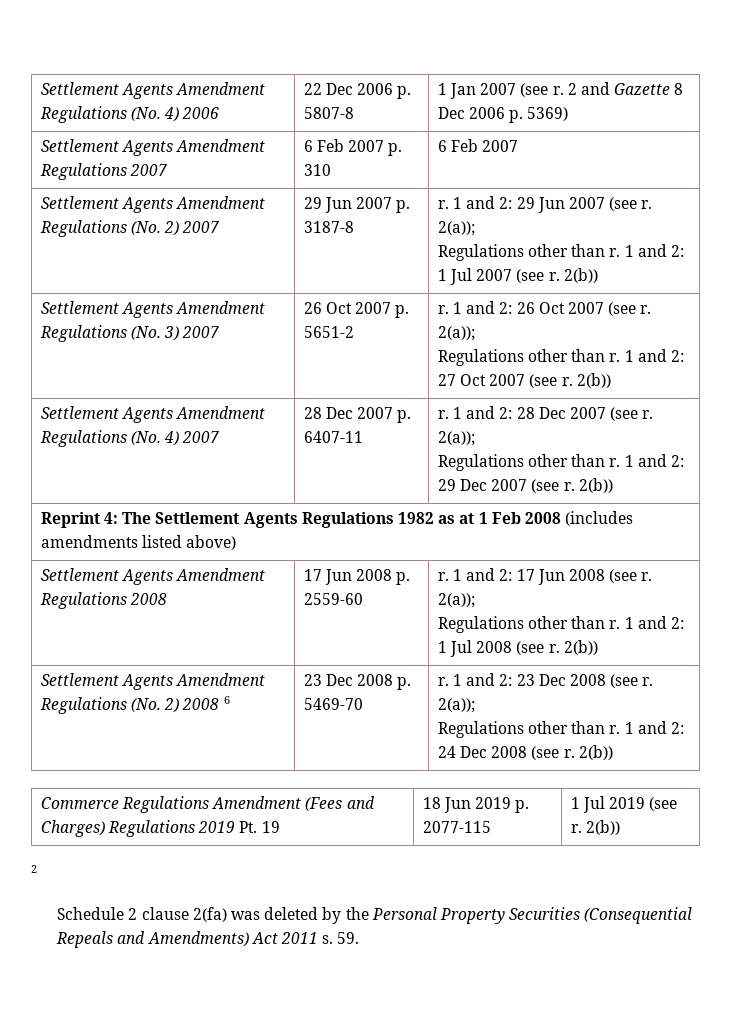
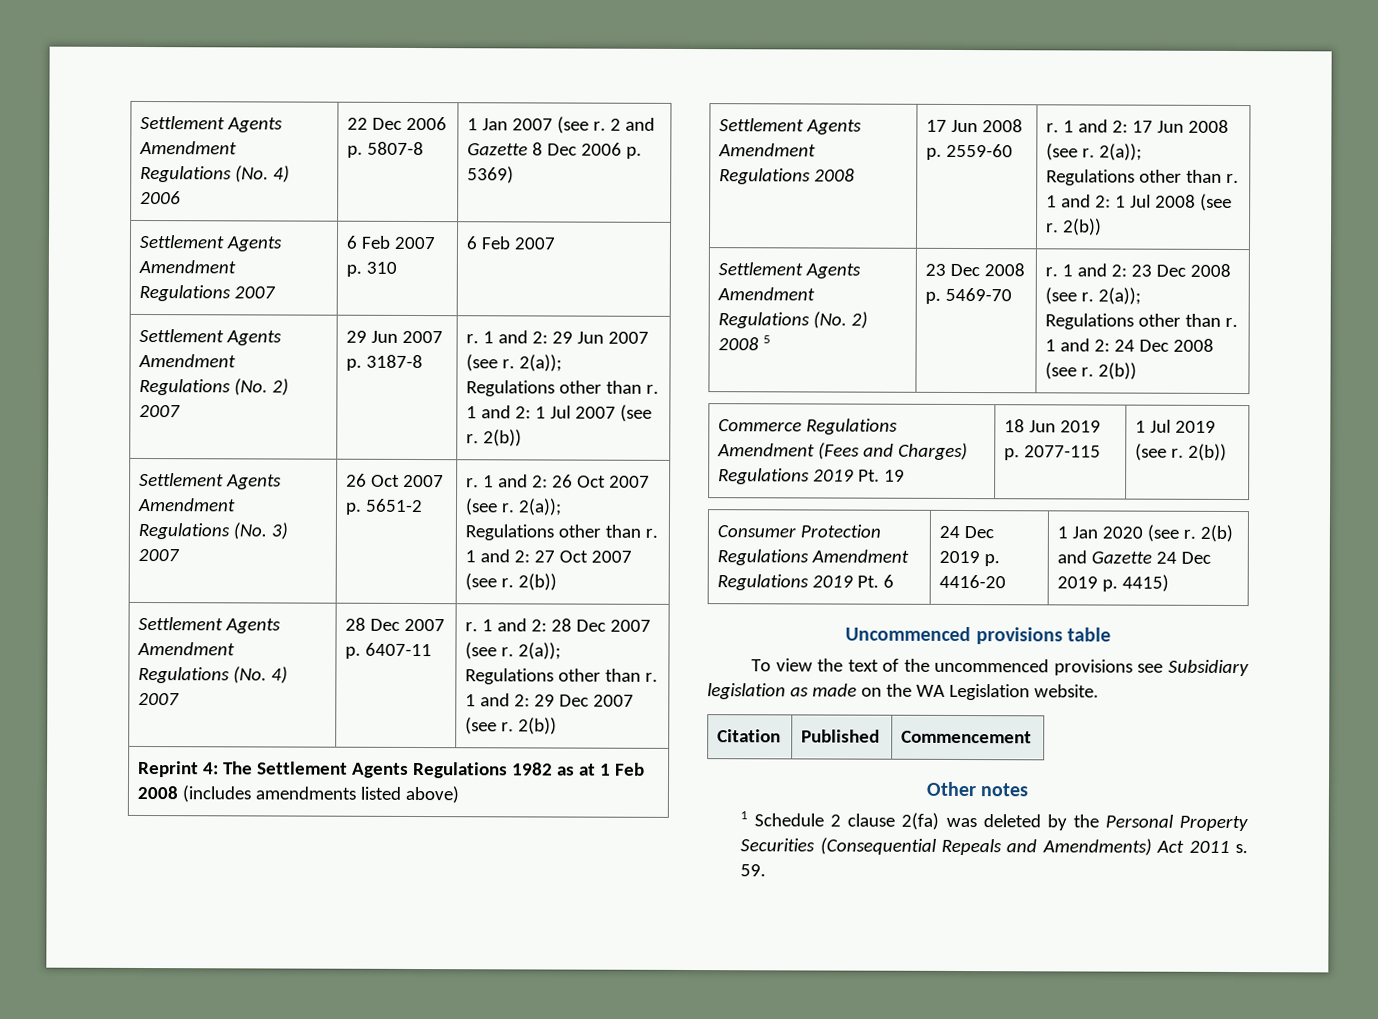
[223,696,230,704] 6 -> [763,335,772,344] 5
[31,865,37,873] // 2 // -> [717,524,882,538] [717,549,910,566] [717,574,895,591] [939,525,995,539] [939,550,1001,567] [939,574,1007,589] [1057,524,1234,542] [1057,550,1212,564] [1057,574,1170,592] [845,626,1111,645] [751,658,1249,677] [707,683,1099,701] [717,729,782,743] [801,729,881,743] [901,730,1033,744] [925,781,1029,797] [740,811,749,820] // Consumer Protection Regulations Amendment Regulations 2019 Pt. 6 | 24 Dec 2019 p. 4416-20 | 1 Jan 2020 (see r. 2(b) and Gazette 24 Dec 2019 p. 4415) // Uncommenced provisions table // To view the text of the uncommenced provisions see Subsidiary legislation as made on the WA Legislation website. // Citation | Published | Commencement // Other notes // 1

